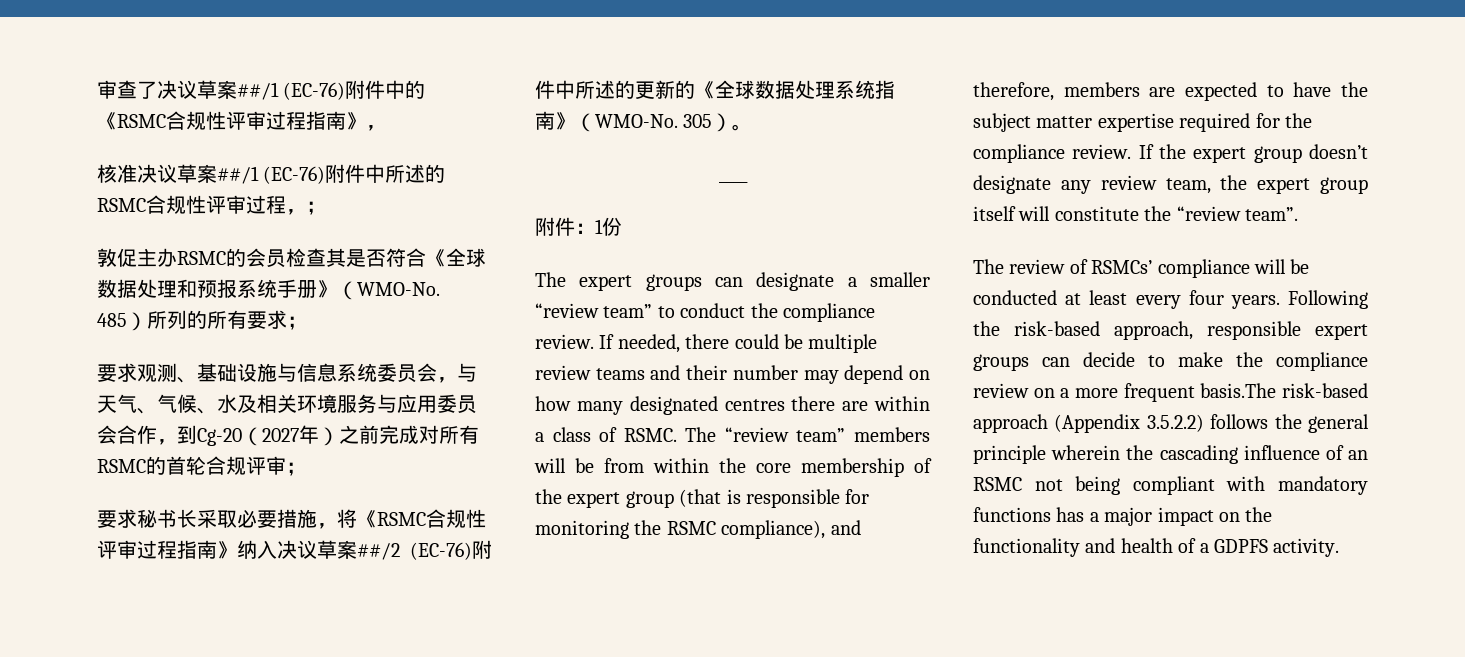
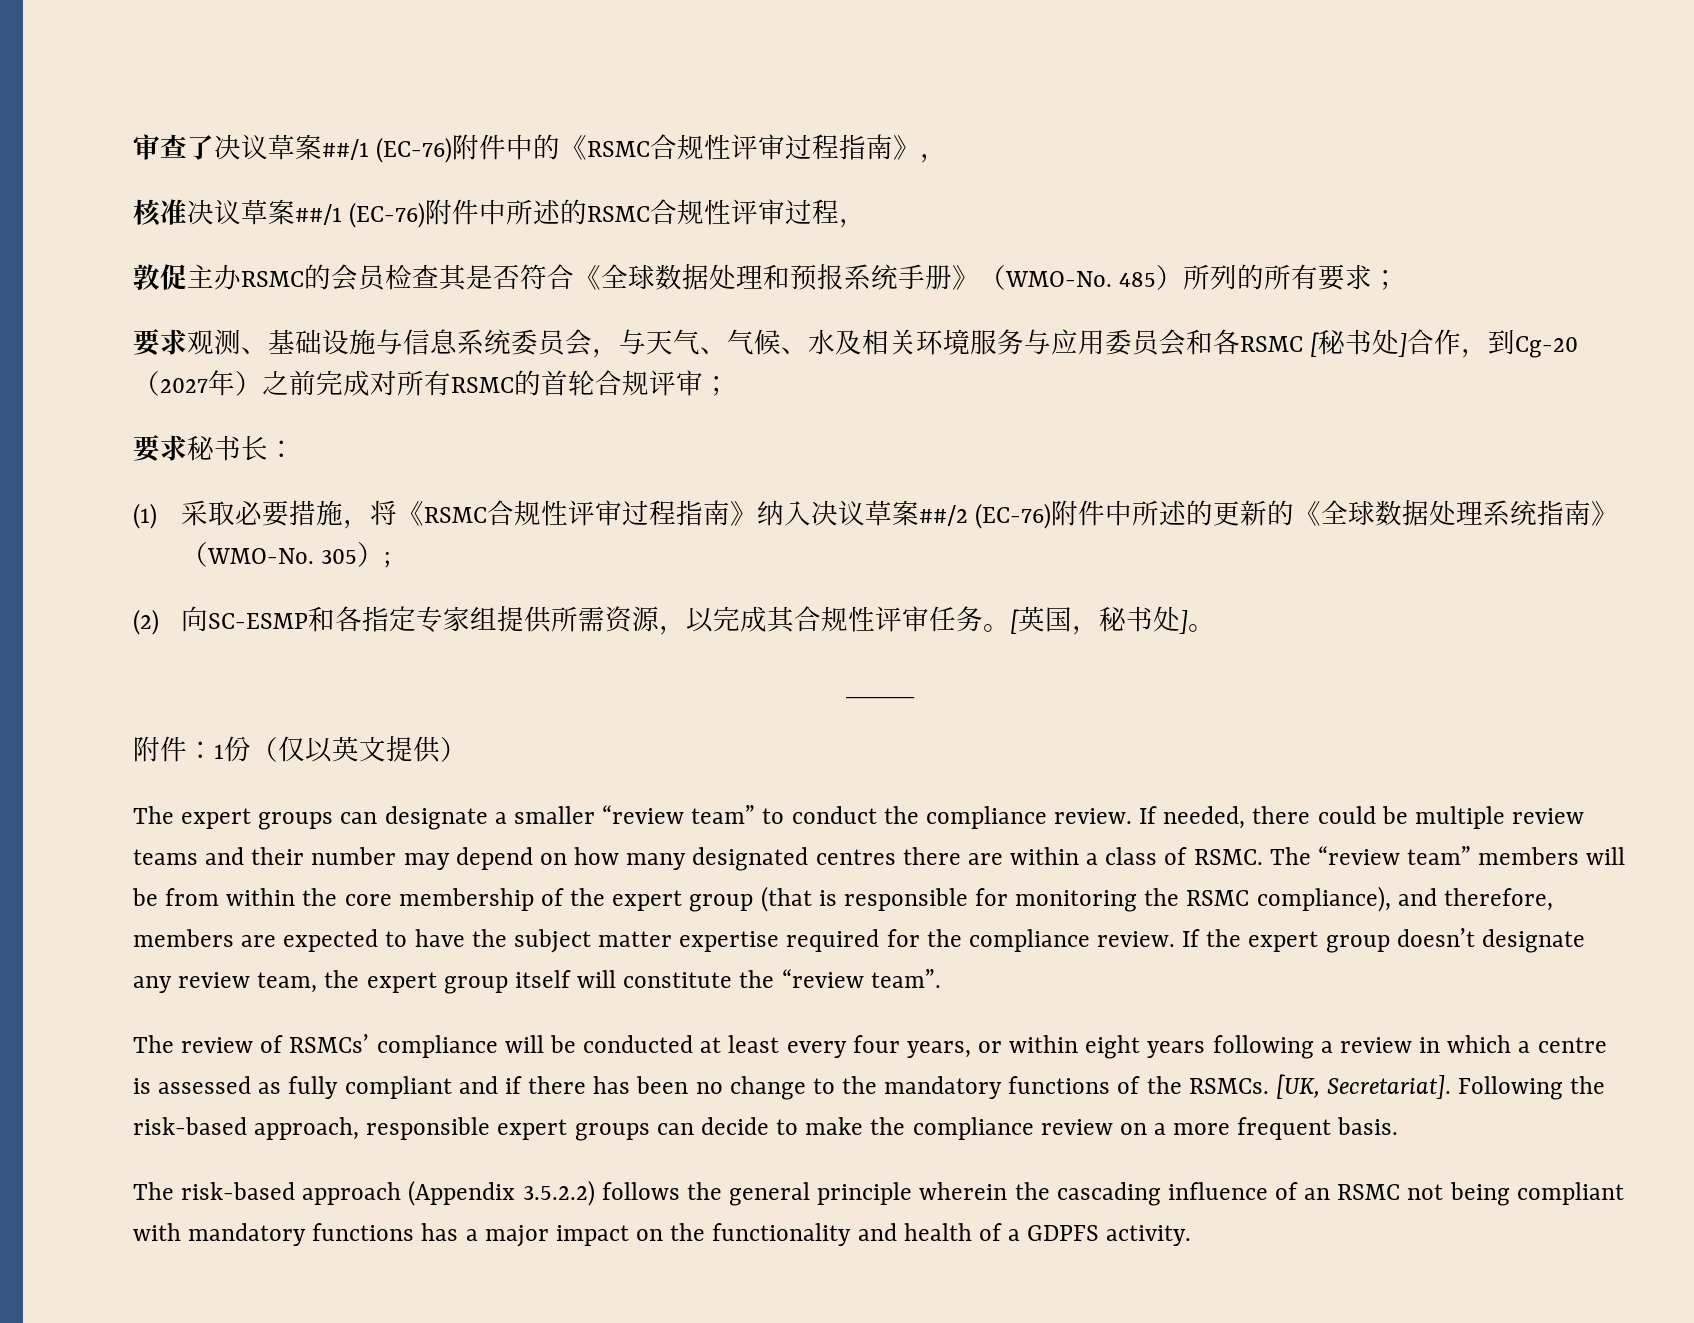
[306,201,326,215] ； -> (867, 223) none
(117, 434) none -> [1186,329,1408,357] 和各RSMC [秘书处]
(197, 518) none -> [268,440,295,458] [133,503,157,529] ： // (1)
(733, 122) none -> [384,552,392,568] [133,606,1189,635] ; // (2)向SC-ESMP和各指定专家组提供所需资源，以完成其合规性评审任务。[英国，秘书处]
(622, 226) none -> [251,736,467,763] （仅以英文提供）
[1230,295,1280,309] years. -> [906,1035,1607,1059] [133,1074,1452,1100] years, or within eight years following a review in which a centre is assessed as fully compliant and if there has been no change to the mandatory functions of the RSMCs. [UK, Secretariat].
[1200,383,1277,398] basis.The -> [1337,1117,1399,1135] [133,1182,174,1200] basis. // The

